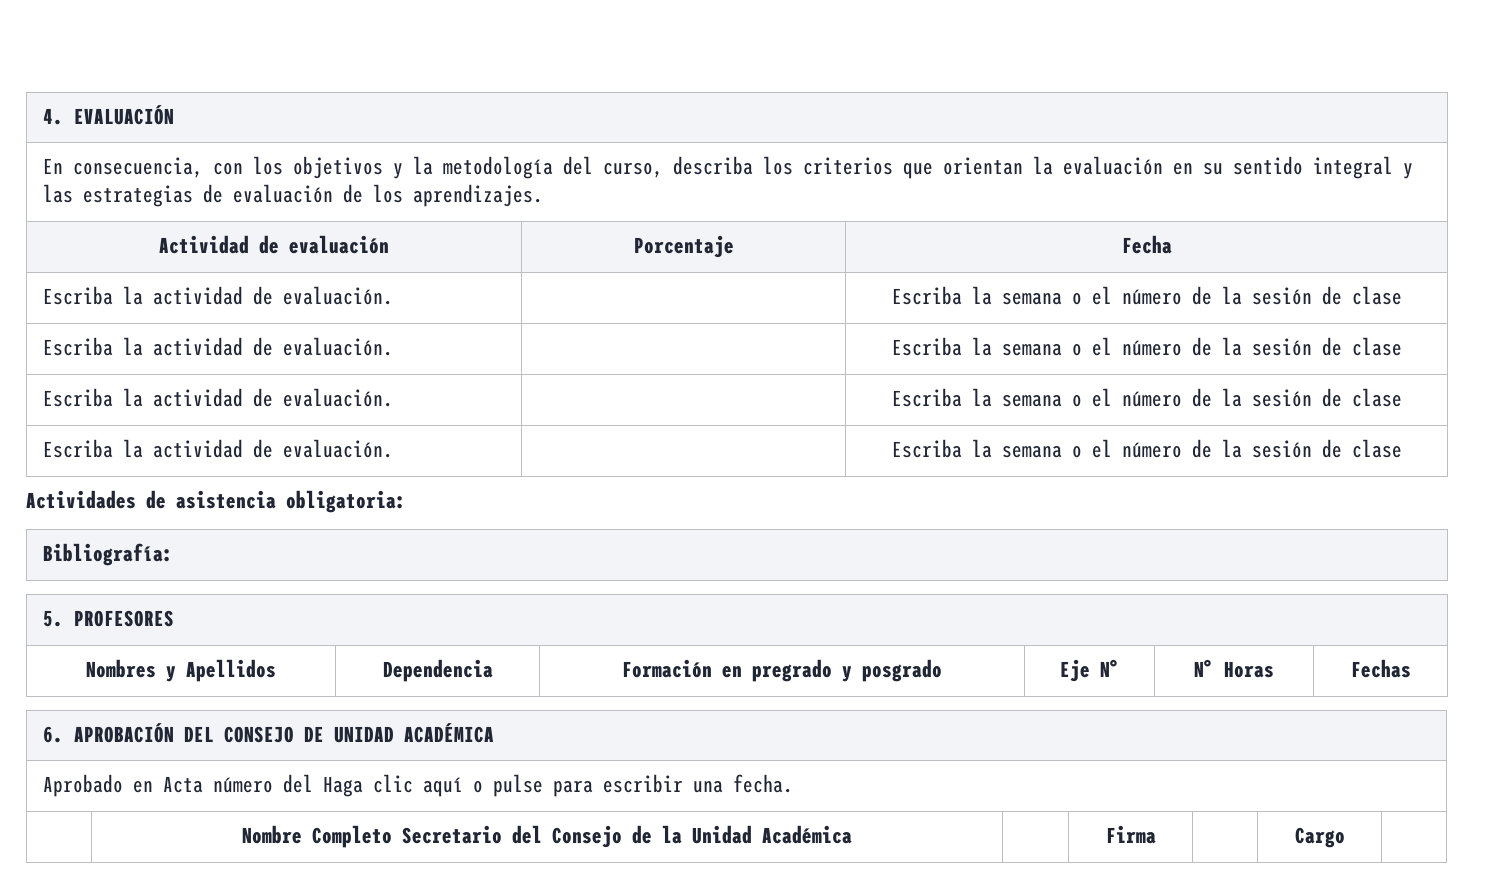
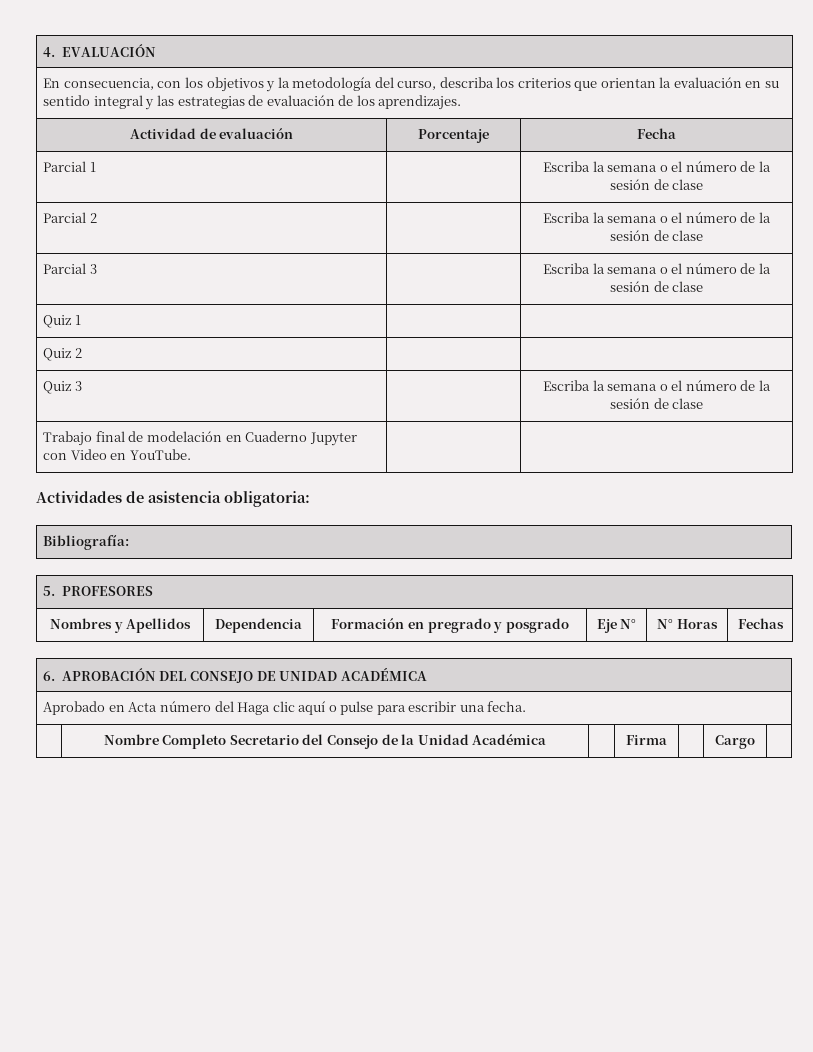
[43,286,394,305] Escriba la actividad de evaluación. -> [43,161,96,172] Parcial 1
[43,337,394,356] Escriba la actividad de evaluación. -> [43,212,97,223] Parcial 2
[43,388,394,407] Escriba la actividad de evaluación. -> [43,263,97,274] Parcial 3
[43,439,394,458] Escriba la actividad de evaluación. -> [43,315,81,328] [43,348,82,361] [43,381,82,394] Quiz 1 | | // Quiz 2 | | // Quiz 3
(1402, 448) none -> [43,431,357,446] [43,449,191,460] // Trabajo final de modelación en Cuaderno Jupyter con Video en YouTube. | |

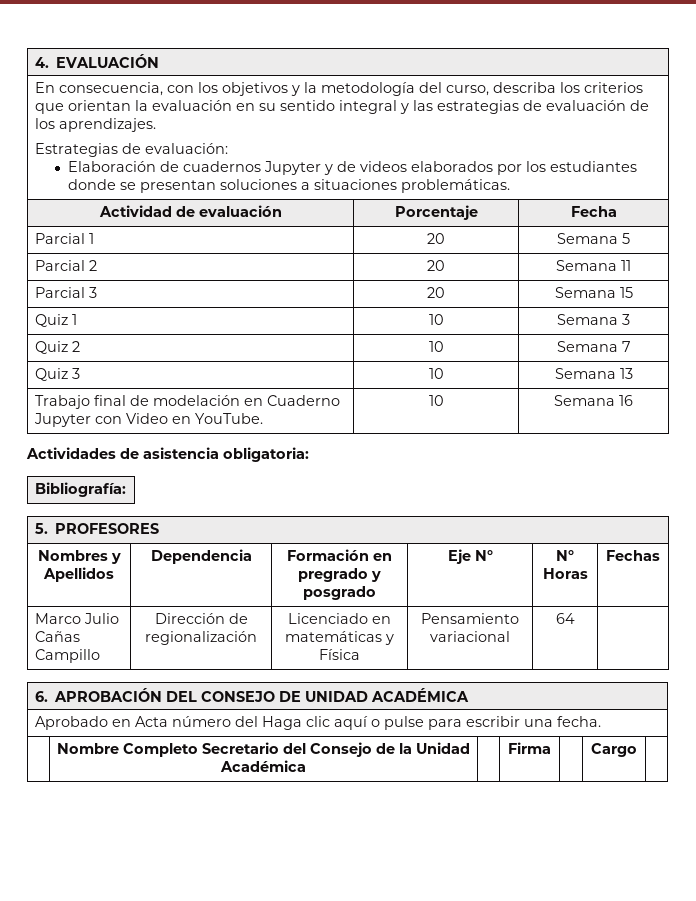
(462, 102) none -> [34,143,228,157] [67,161,637,175] [67,179,510,193] // Estrategias de evaluación: // Elaboración de cuadernos Jupyter y de videos elaborados por los estudiantes donde se presentan soluciones a situaciones problemáticas.
[543,161,771,172] [609,179,704,190] [43,212,97,223] [543,212,771,223] [609,230,704,241] [43,263,97,274] [543,263,771,274] [609,281,704,292] | Escriba la semana o el número de la sesión de clase // Parcial 2 | | Escriba la semana o el número de la sesión de clase // Parcial 3 | | Escriba la semana o el número de la sesión de clase -> [427,233,445,244] [557,233,630,244] [34,260,97,271] [427,260,445,271] [556,260,631,271] [34,287,97,298] [427,287,445,298] [554,287,633,298] 20 | Semana 5 // Parcial 2 | 20 | Semana 11 // Parcial 3 | 20 | Semana 15
(81, 320) | -> [428,314,444,325] [557,314,630,325] 10 | Semana 3
(82, 353) | -> [428,341,444,352] [556,341,631,352] 10 | Semana 7
[543,380,771,391] [609,398,704,409] | Escriba la semana o el número de la sesión de clase -> [428,368,444,379] [554,368,633,379] 10 | Semana 13
(191, 454) | -> [428,395,444,406] [554,395,633,406] 10 | Semana 16
(784, 623) none -> [34,613,119,624] [34,631,80,642] [34,649,100,663] [154,613,248,624] [145,631,257,645] [288,613,391,624] [285,631,394,645] [319,649,360,660] [421,613,519,624] [430,631,510,642] [555,613,575,624] // Marco Julio Cañas Campillo | Dirección de regionalización | Licenciado en matemáticas y Física | Pensamiento variacional | 64 |

